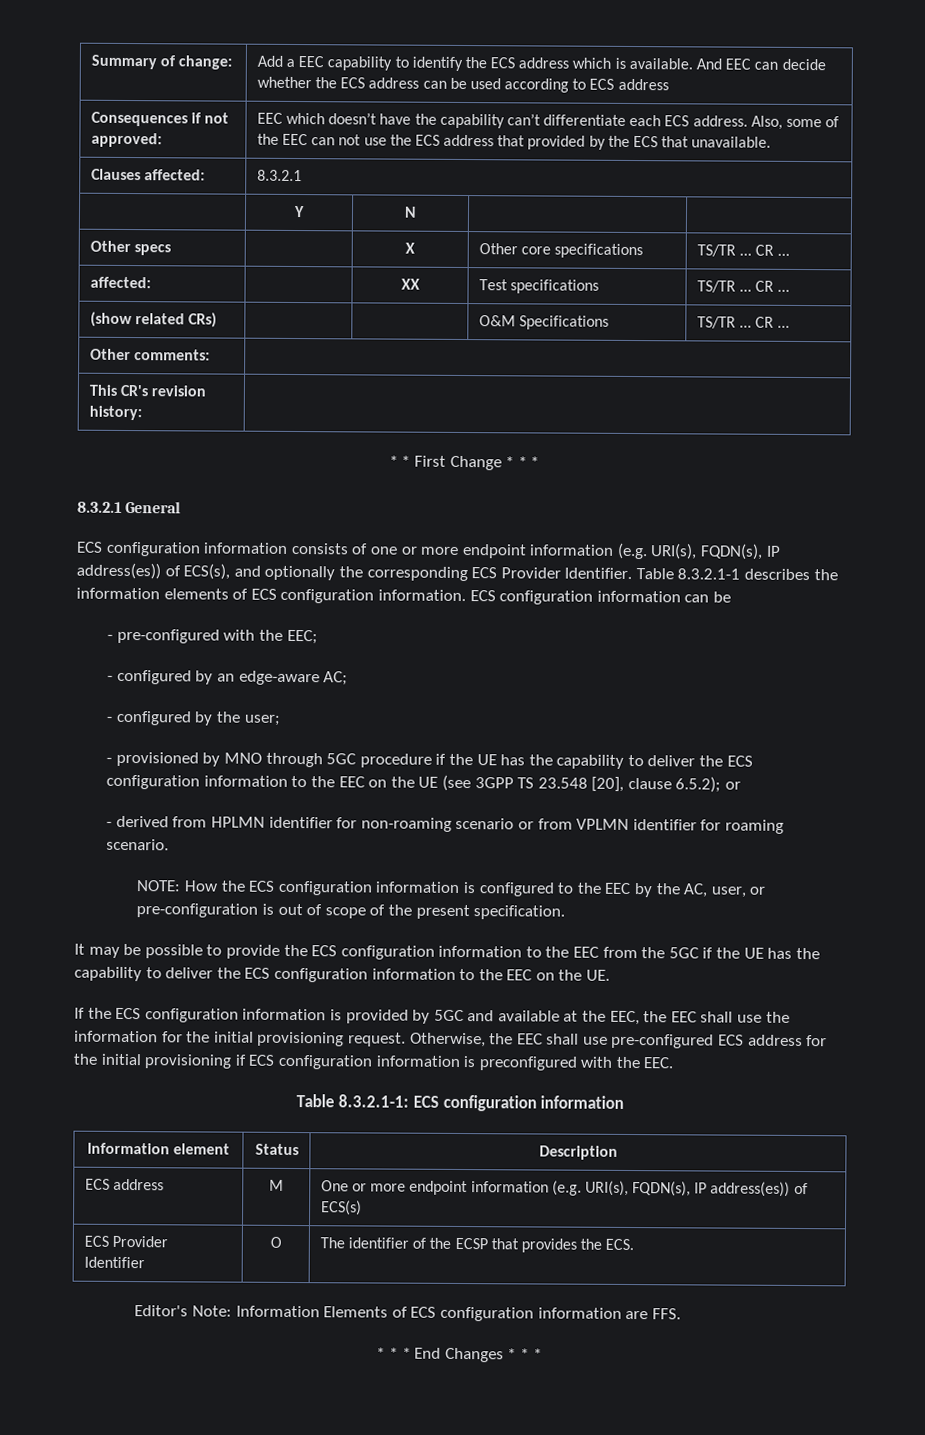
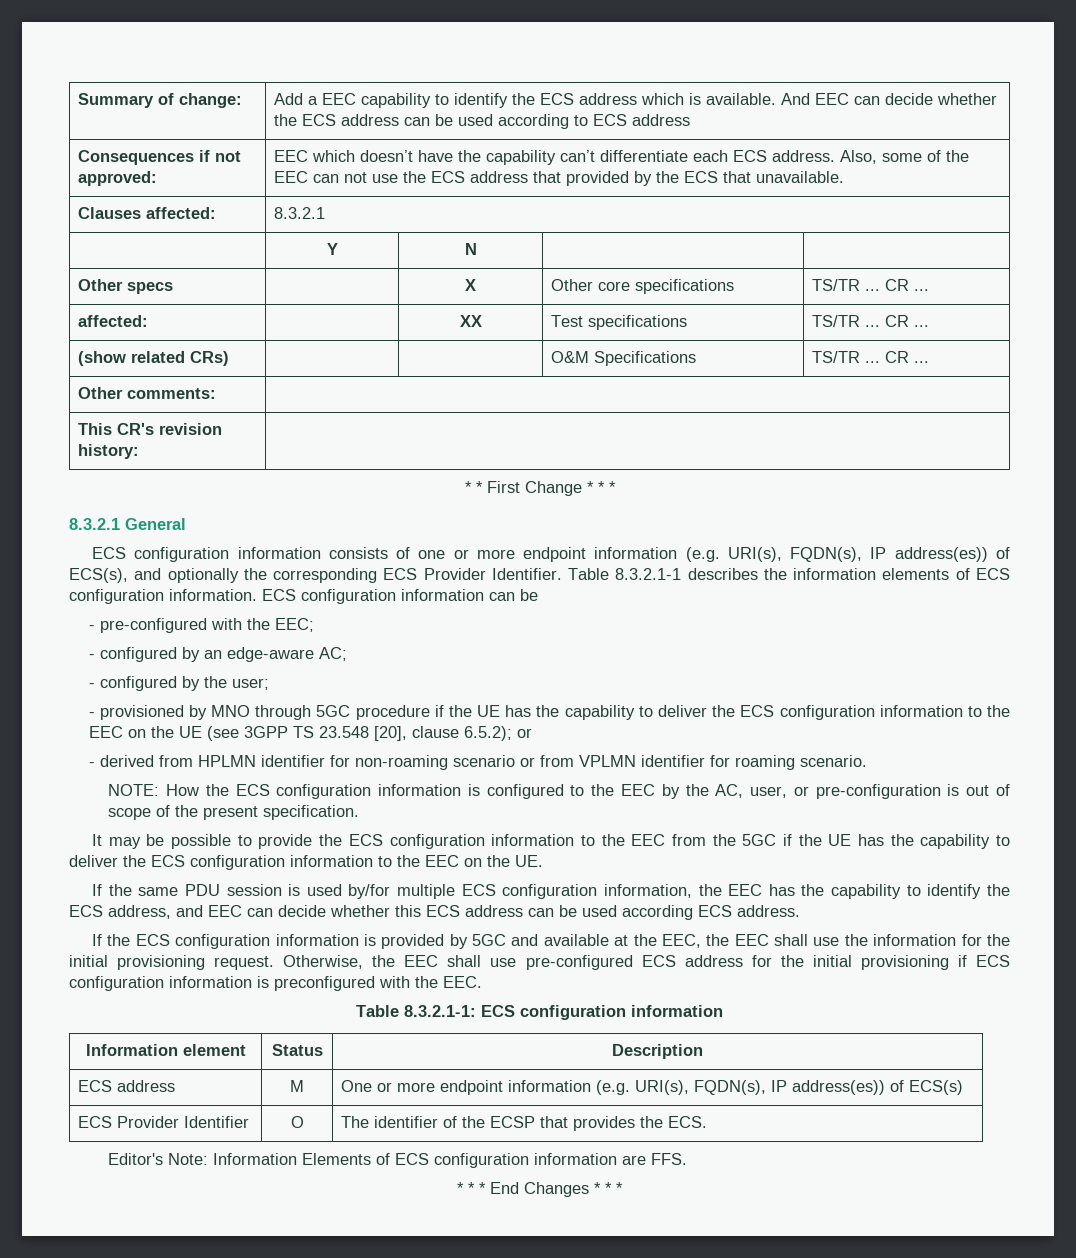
(611, 975) none -> [92,884,1011,899] [69,905,800,920] // If the same PDU session is used by/for multiple ECS configuration information, the EEC has the capability to identify the ECS address, and EEC can decide whether this ECS address can be used according ECS address.

